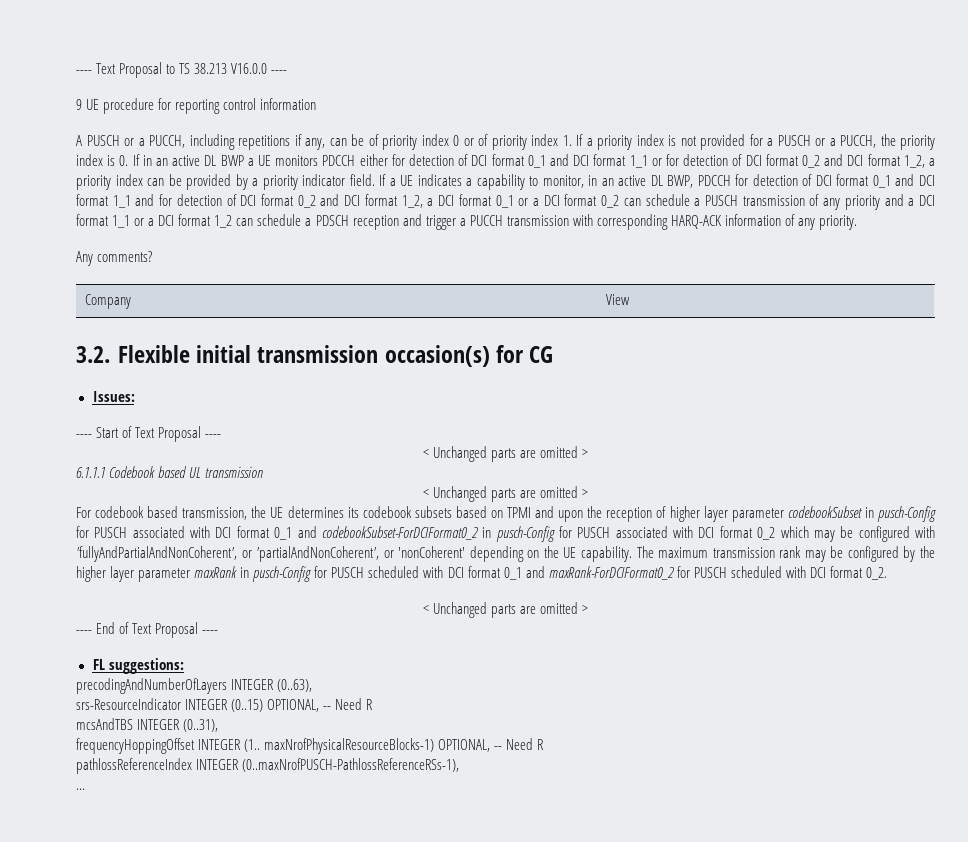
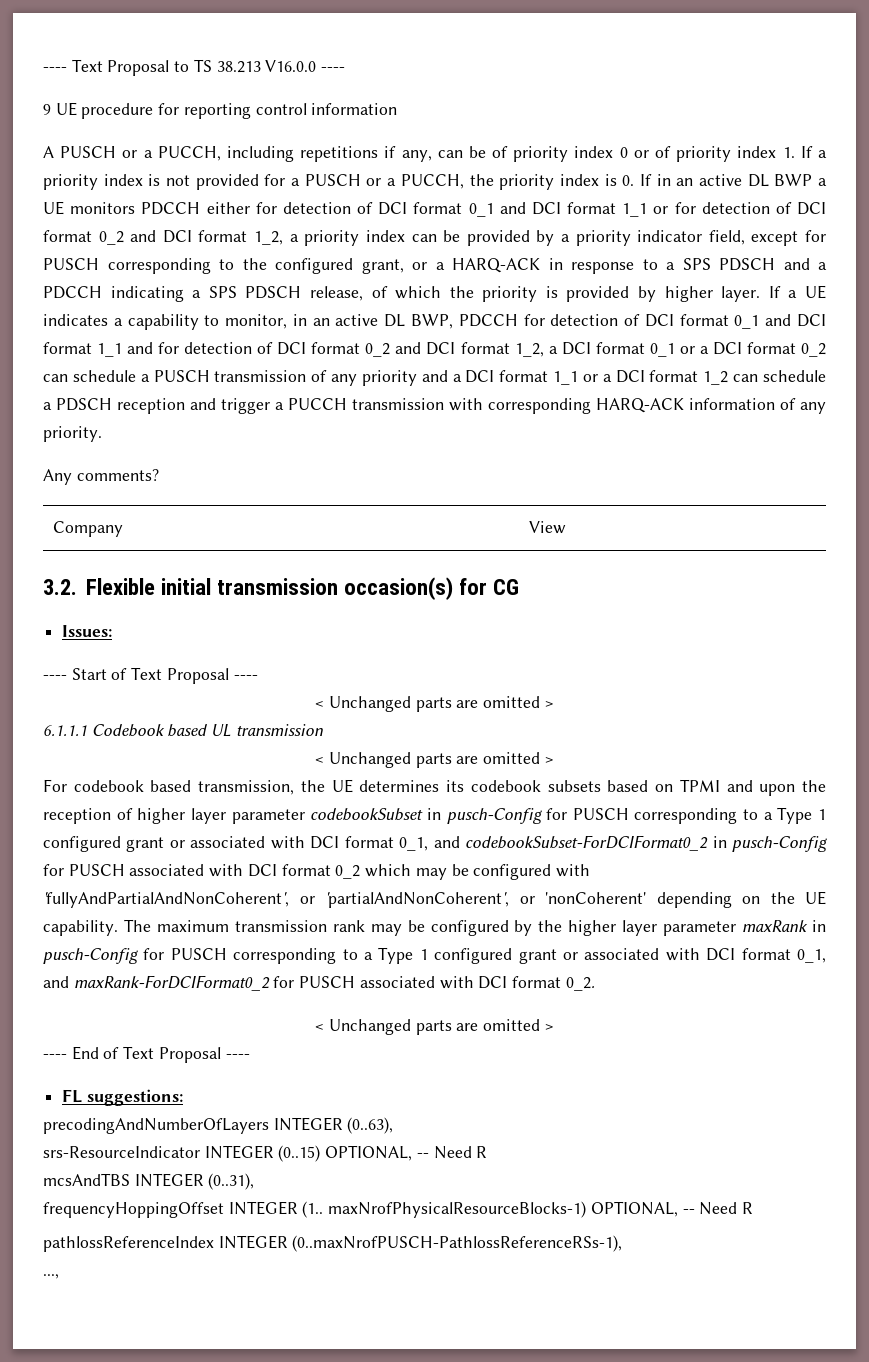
[349,174,375,186] field. -> [708,230,826,246] [43,258,827,274] [43,286,761,302] field, except for PUSCH corresponding to the configured grant, or a HARQ-ACK in response to a SPS PDSCH and a PDCCH indicating a SPS PDSCH release, of which the priority is provided by higher layer.
[132,526,293,540] associated with DCI format 0_1 -> [634,807,826,824] [43,836,429,852] corresponding to a Type 1 configured grant or associated with DCI format 0_1,
[368,566,522,580] scheduled with DCI format 0_1 -> [233,947,826,964] corresponding to a Type 1 configured grant or associated with DCI format 0_1,
[730,566,782,578] scheduled -> [359,976,435,988] associated
[76,788,85,790] ... -> [43,1274,59,1279] ...,

